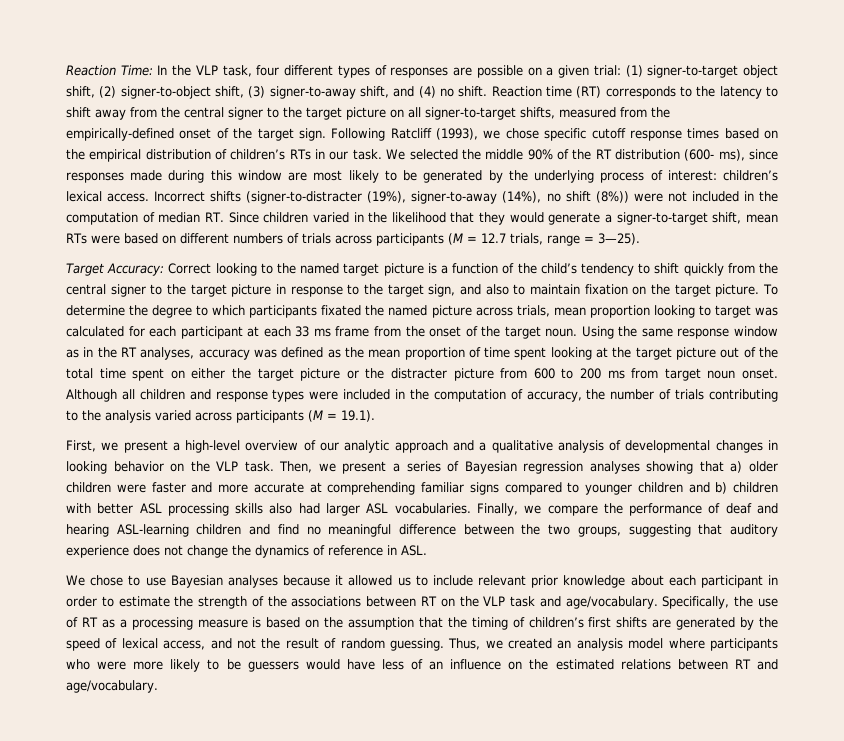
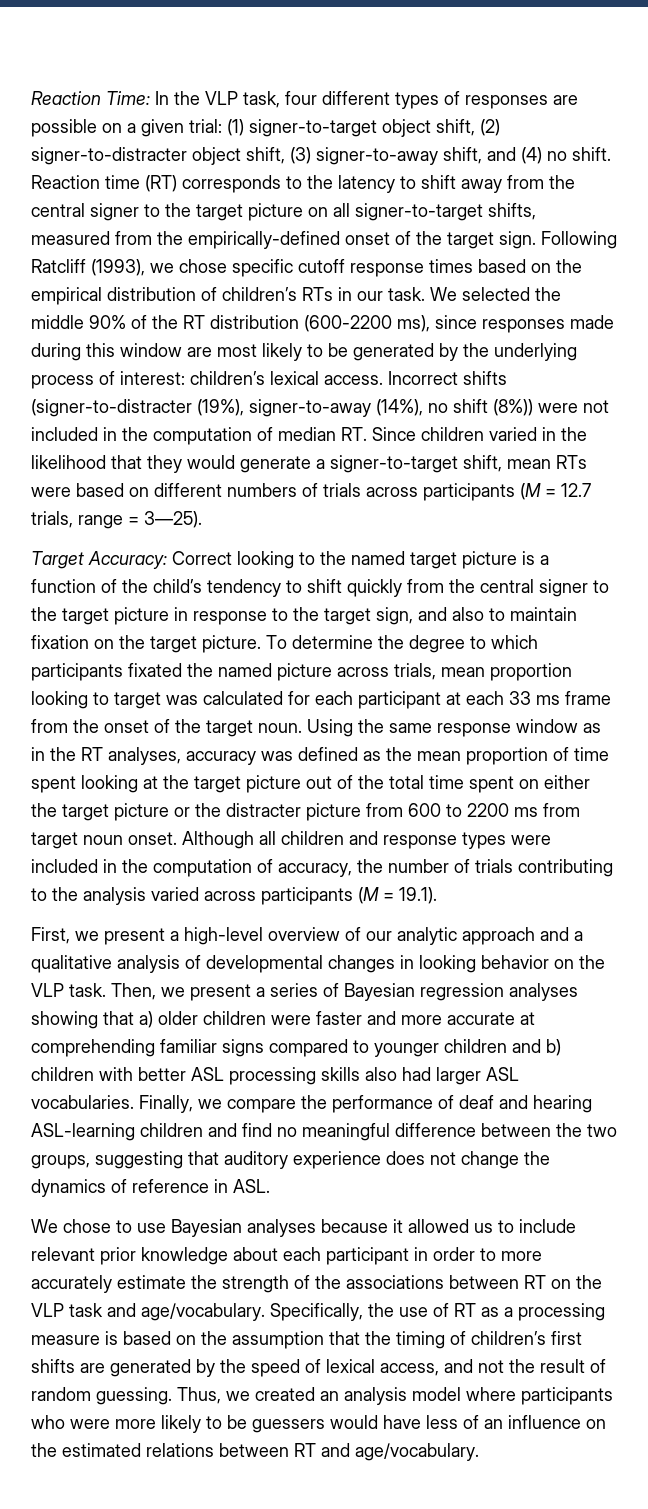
[120,86,211,99] signer-to-object -> [31,147,241,165] signer-to-distracter object
[684,149,715,161] (600- -> [304,315,392,332] (600-2200
[580,368,602,379] 200 -> [467,803,509,817] 2200
(114, 601) none -> [501,1251,542,1261] [31,1275,112,1293] more accurately

